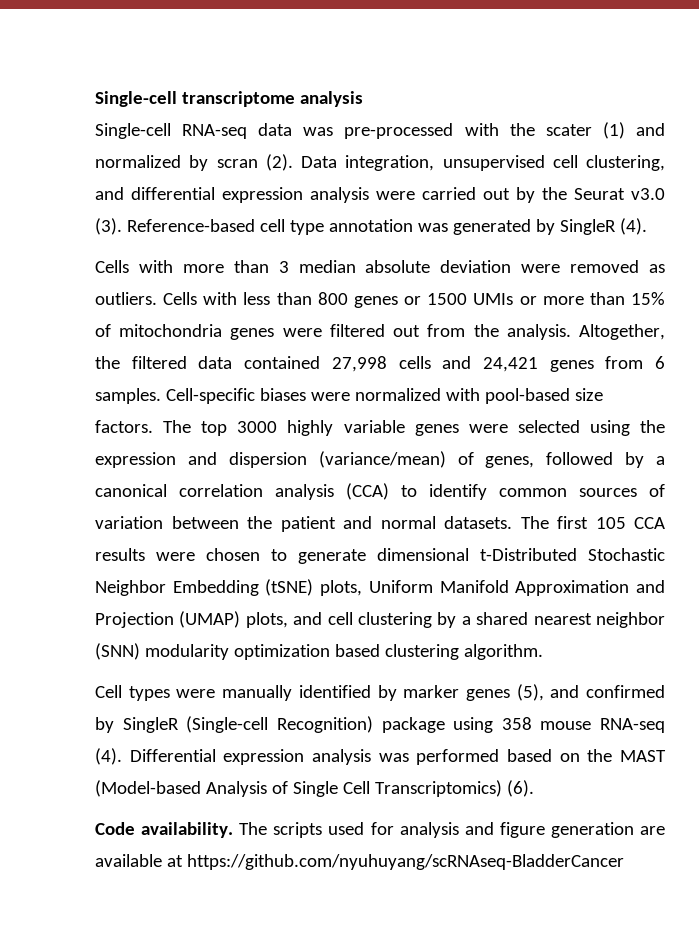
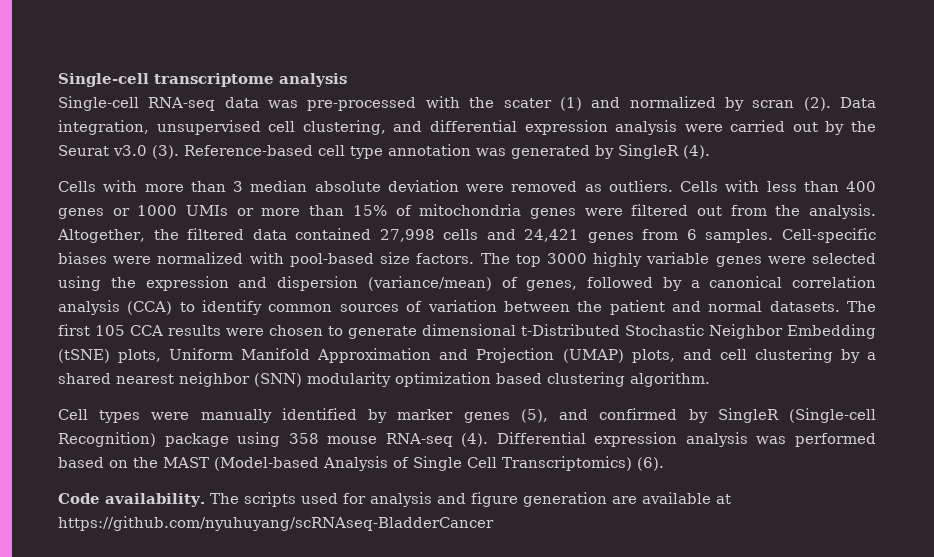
[317,292,348,305] 800 -> [846,181,876,192] 400
[427,293,468,305] 1500 -> [137,205,178,216] 1000

